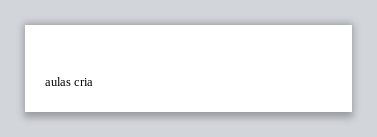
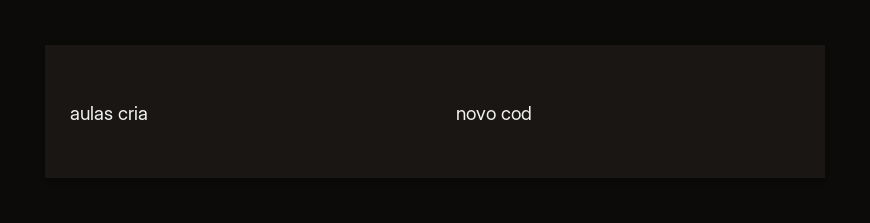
(94, 82) none -> [456,106,533,120] // novo cod

